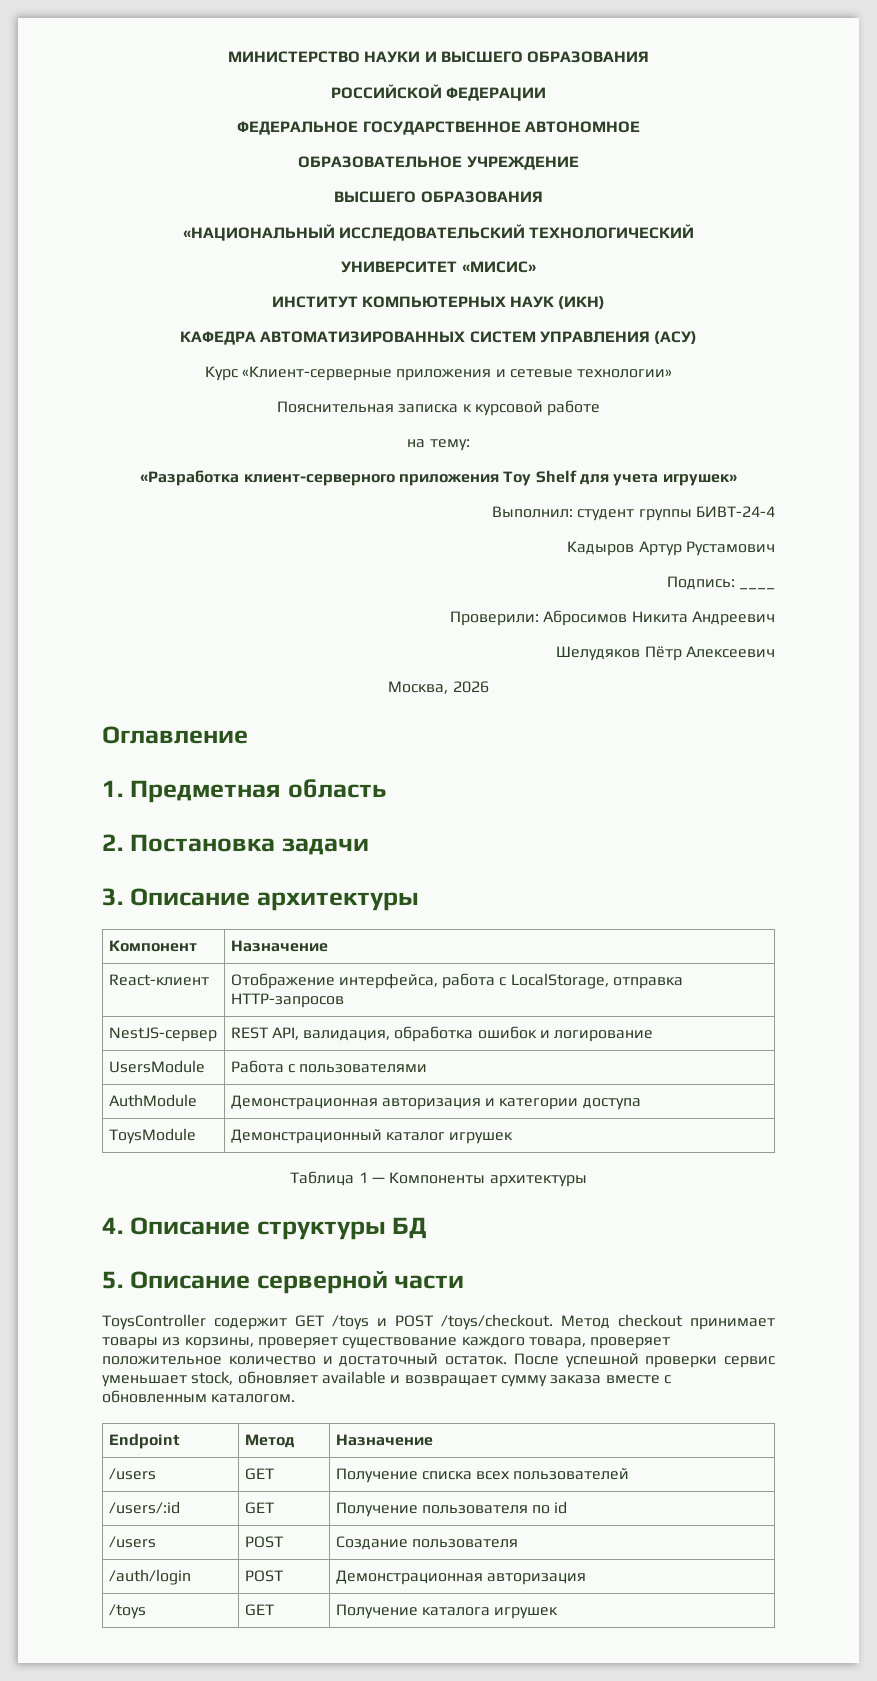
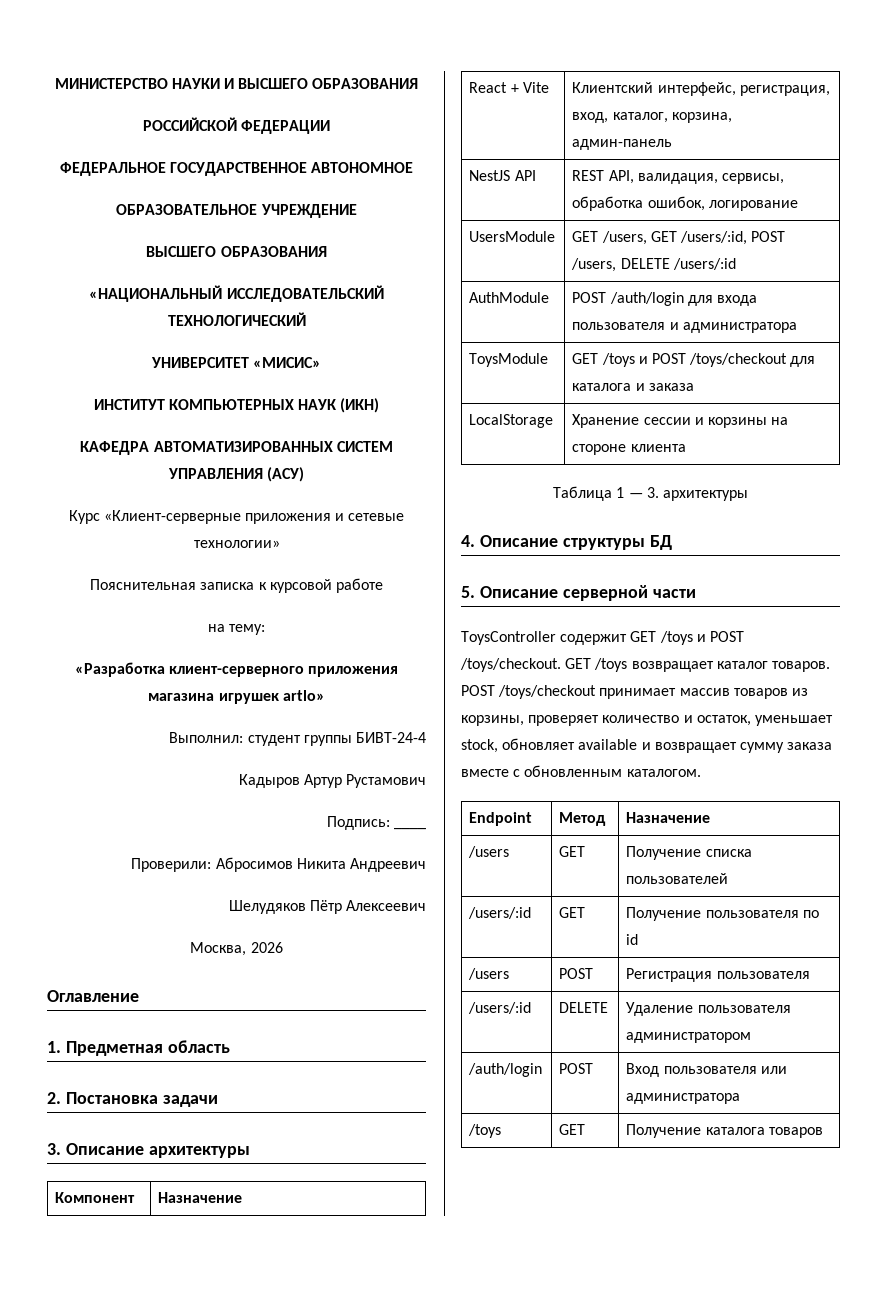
[503,470,737,486] Toy Shelf для учета игрушек» -> [148,690,325,704] магазина игрушек artlo»
[108,974,209,986] [230,973,684,989] [230,993,344,1008] [108,1027,217,1042] React-клиент | Отображение интерфейса, работа с LocalStorage, отправка HTTP-запросов // NestJS-сервер -> [469,82,549,93] [572,82,830,96] [572,112,732,123] [572,139,673,150] [469,170,536,181] React + Vite | Клиентский интерфейс, регистрация, вход, каталог, корзина, админ-панель // NestJS API
[394,1026,551,1042] обработка ошибок и -> [721,173,784,184] [572,196,705,211] сервисы, обработка ошибок,
[230,1060,428,1073] [108,1094,197,1107] [230,1095,641,1110] [108,1128,196,1144] [230,1129,514,1144] Работа с пользователями // AuthModule | Демонстрационная авторизация и категории доступа // ToysModule | Демонстрационный каталог игрушек -> [572,231,786,245] [571,258,736,272] [469,292,550,303] [572,292,757,306] [572,322,797,333] [469,353,549,367] [572,353,816,367] [572,383,694,391] [469,414,554,428] [572,414,789,428] [572,444,686,455] GET /users, GET /users/:id, POST /users, DELETE /users/:id // AuthModule | POST /auth/login для входа пользователя и администратора // ToysModule | GET /toys и POST /toys/checkout для каталога и заказа // LocalStorage | Хранение сессии и корзины на стороне клиента
[389,1172,486,1184] Компоненты -> [646,487,659,498] 3.
[561,1314,775,1330] [102,1337,671,1349] [102,1353,775,1368] Метод checkout принимает товары из корзины, проверяет существование каждого товара, проверяет положительное количество и достаточный остаток. После успешной проверки сервис -> [565,658,830,672] [461,685,808,699] [461,715,751,726] GET /toys возвращает каталог товаров. POST /toys/checkout принимает массив товаров из корзины, проверяет количество и остаток,
[476,1471,511,1480] всех -> (752, 853) none
[335,1536,408,1550] Создание -> [626,968,713,982] Регистрация
[108,1569,191,1585] [244,1570,283,1582] [335,1570,586,1585] /auth/login | POST | Демонстрационная авторизация -> [468,1002,532,1014] [559,1002,609,1013] [626,1002,791,1016] [626,1032,752,1043] [468,1063,543,1077] [559,1063,594,1074] [626,1063,787,1077] [626,1093,741,1104] /users/:id | DELETE | Удаление пользователя администратором // /auth/login | POST | Вход пользователя или администратора
[494,1607,559,1619] игрушек -> [768,1127,823,1138] товаров

